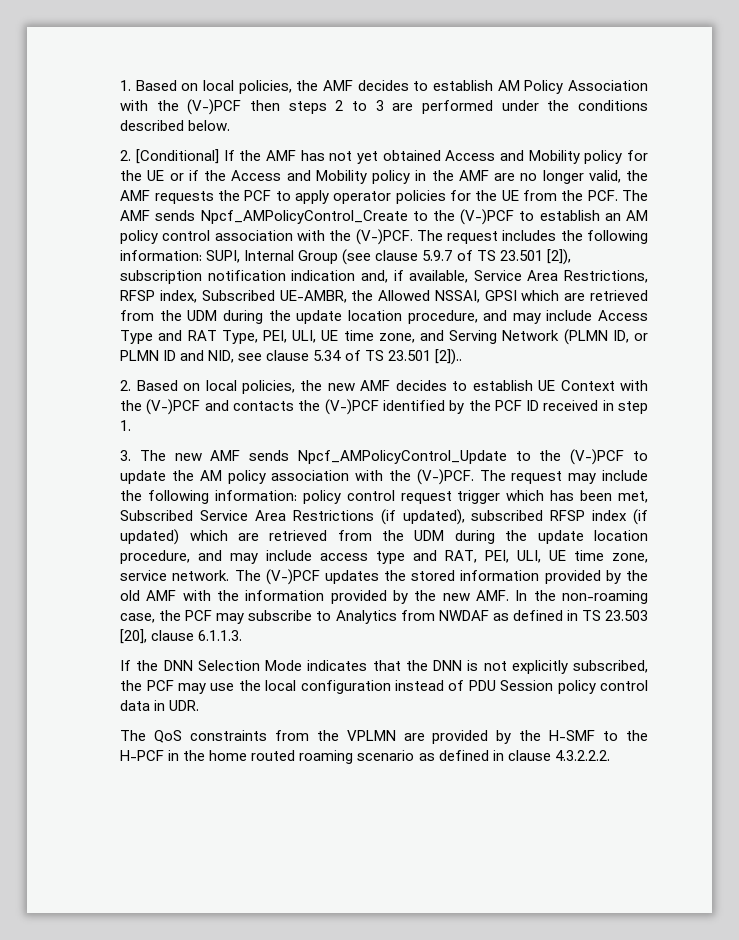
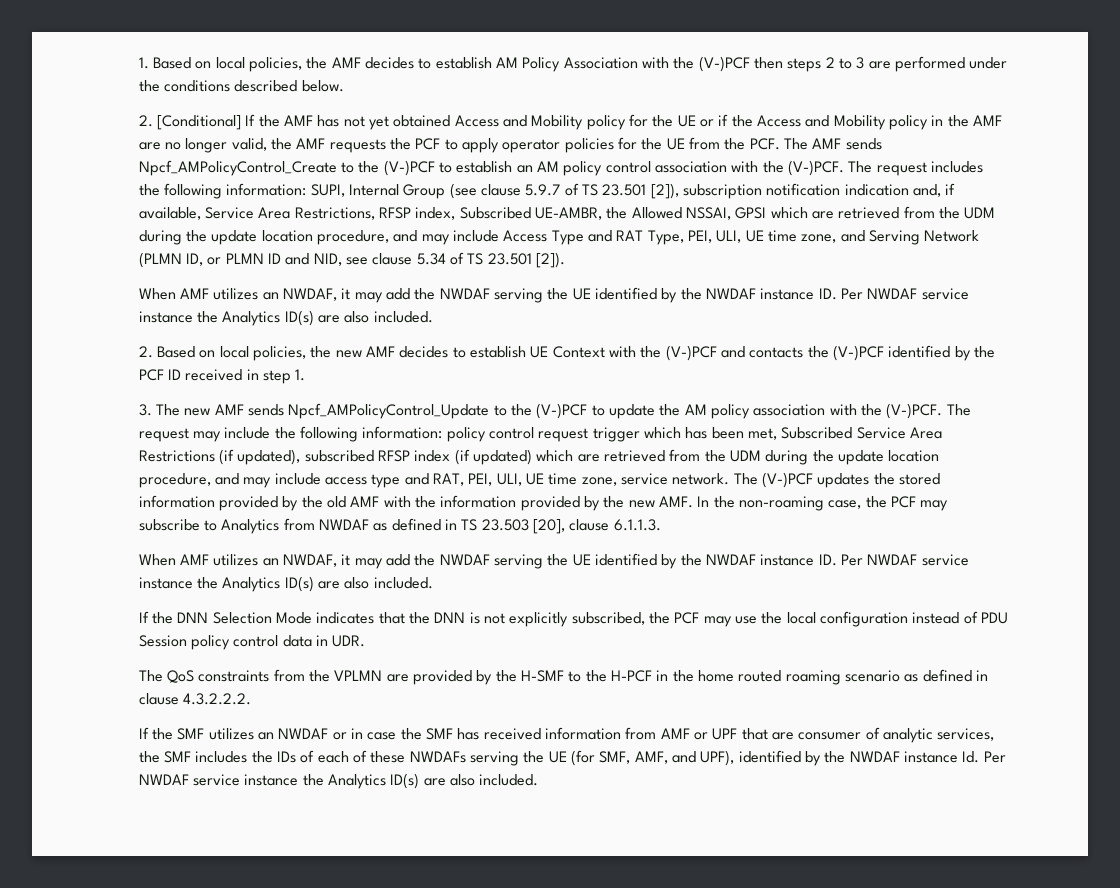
[434,349,462,365] [2]).. -> [535,252,565,268] [138,287,969,303] [138,310,433,326] [2]). // When AMF utilizes an NWDAF, it may add the NWDAF serving the UE identified by the NWDAF instance ID. Per NWDAF service instance the Analytics ID(s) are also included.
(243, 635) none -> [138,553,969,569] [138,576,433,592] // When AMF utilizes an NWDAF, it may add the NWDAF serving the UE identified by the NWDAF instance ID. Per NWDAF service instance the Analytics ID(s) are also included.
(610, 755) none -> [138,727,995,743] [138,750,1006,766] [138,773,539,789] // If the SMF utilizes an NWDAF or in case the SMF has received information from AMF or UPF that are consumer of analytic services, the SMF includes the IDs of each of these NWDAFs serving the UE (for SMF, AMF, and UPF), identified by the NWDAF instance Id. Per NWDAF service instance the Analytics ID(s) are also included.

